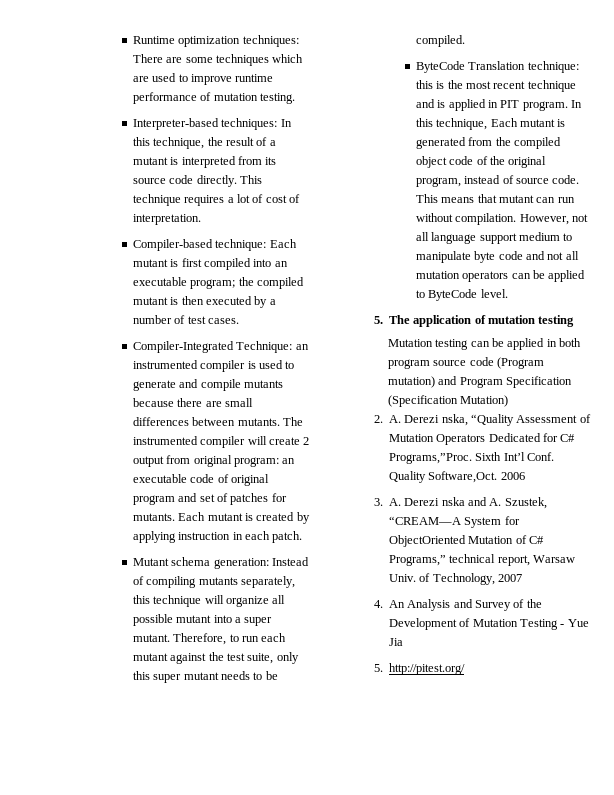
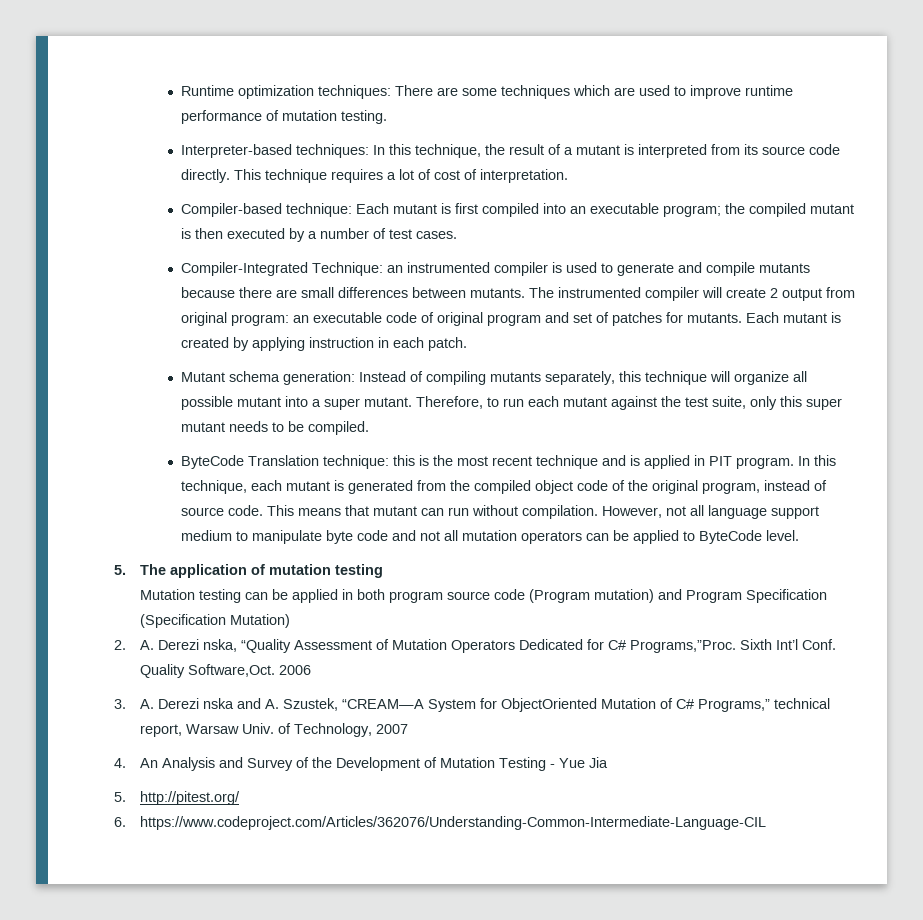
[490,118,518,127] Each -> [250,480,282,491] each
(465, 669) none -> [114,816,766,830] // 6. https://www.codeproject.com/Articles/362076/Understanding-Common-Intermediate-Language-CIL

